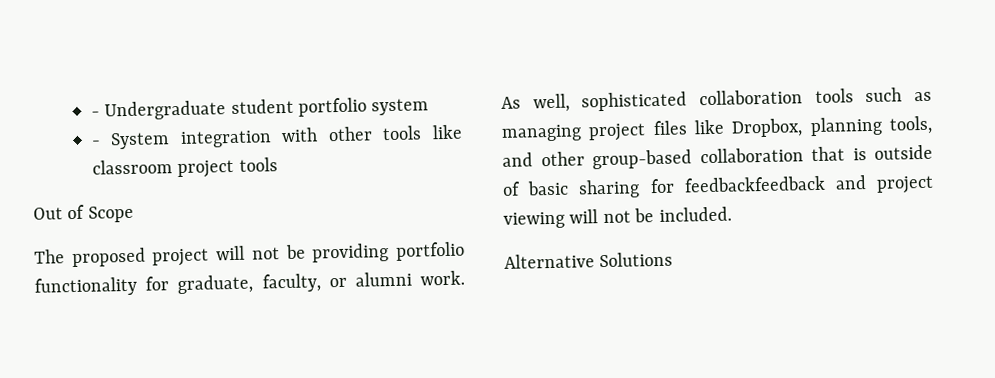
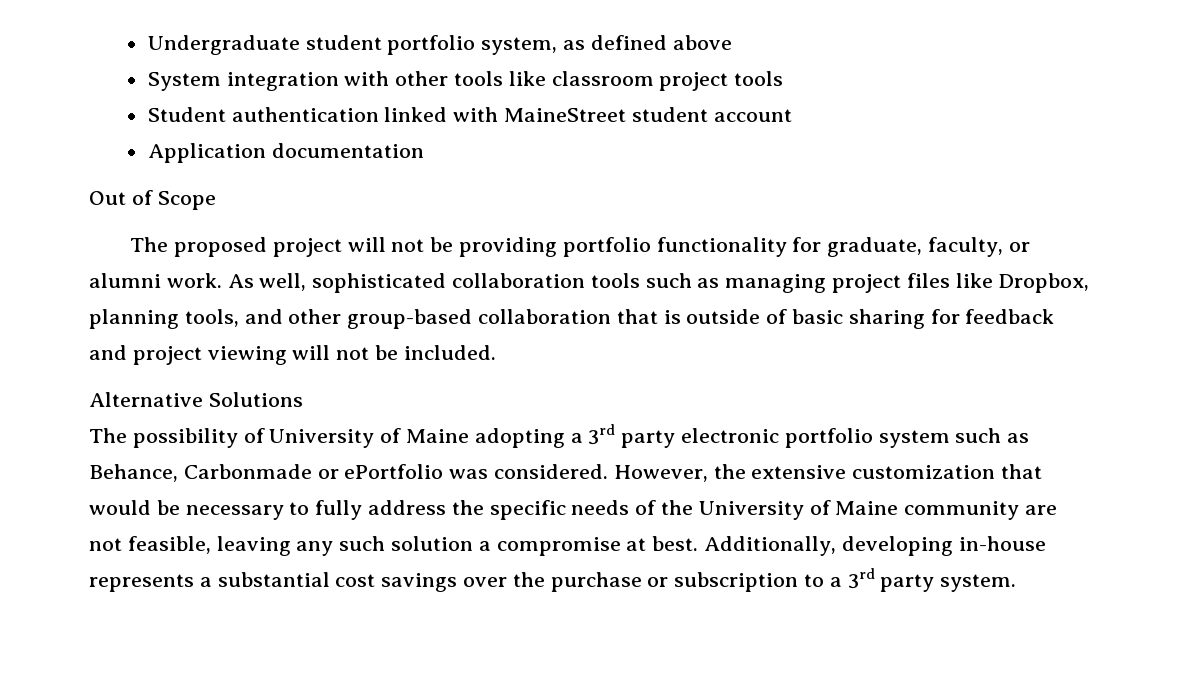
[90,111,100,117] - -> (147, 45) none
[371,98,430,116] [91,140,101,146] system // - -> [481,35,732,55] system, as defined above //
(278, 164) none -> [147,107,792,122] [147,143,424,163] // Student authentication linked with MaineStreet student account // Application documentation
[683,175,826,193] feedbackfeedback -> [965,309,1055,324] feedback
(674, 259) none -> [89,424,1030,448] [89,464,1043,482] [89,500,1058,520] [89,536,1046,556] [89,568,1017,592] // The possibility of University of Maine adopting a 3rd party electronic portfolio system such as Behance, Carbonmade or ePortfolio was considered. However, the extensive customization that would be necessary to fully address the specific needs of the University of Maine community are not feasible, leaving any such solution a compromise at best. Additionally, developing in-house represents a substantial cost savings over the purchase or subscription to a 3rd party system.

